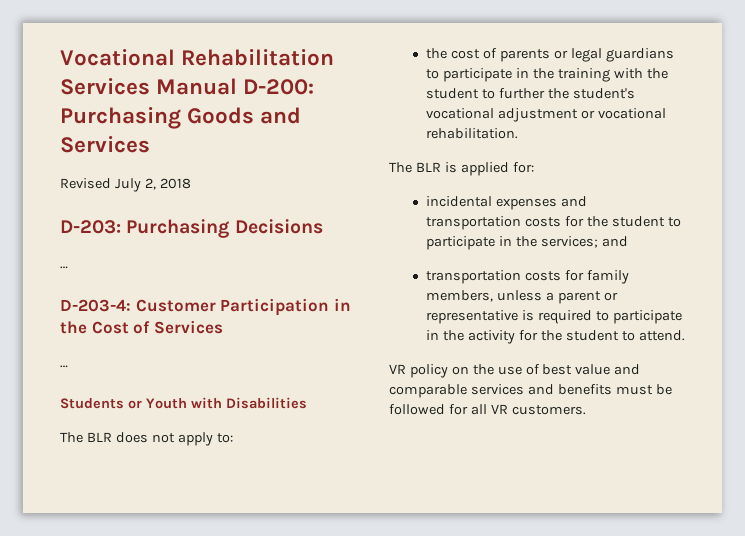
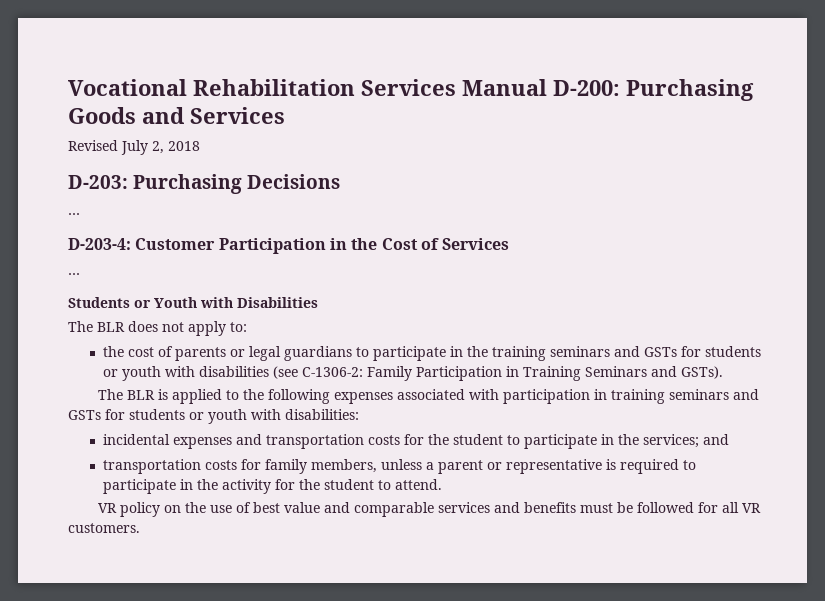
[614,68,668,79] [426,88,636,99] [426,108,667,122] [426,128,519,139] [389,162,534,176] with the student to further the student's vocational adjustment or vocational rehabilitation. // The BLR is applied for: -> [549,346,761,357] [102,366,723,381] [97,389,759,404] [68,409,359,424] seminars and GSTs for students or youth with disabilities (see C-1306-2: Family Participation in Training Seminars and GSTs). // The BLR is applied to the following expenses associated with participation in training seminars and GSTs for students or youth with disabilities:

